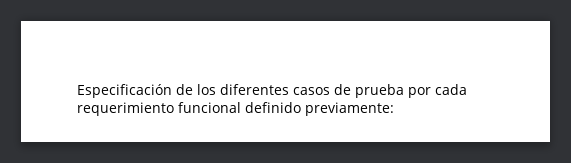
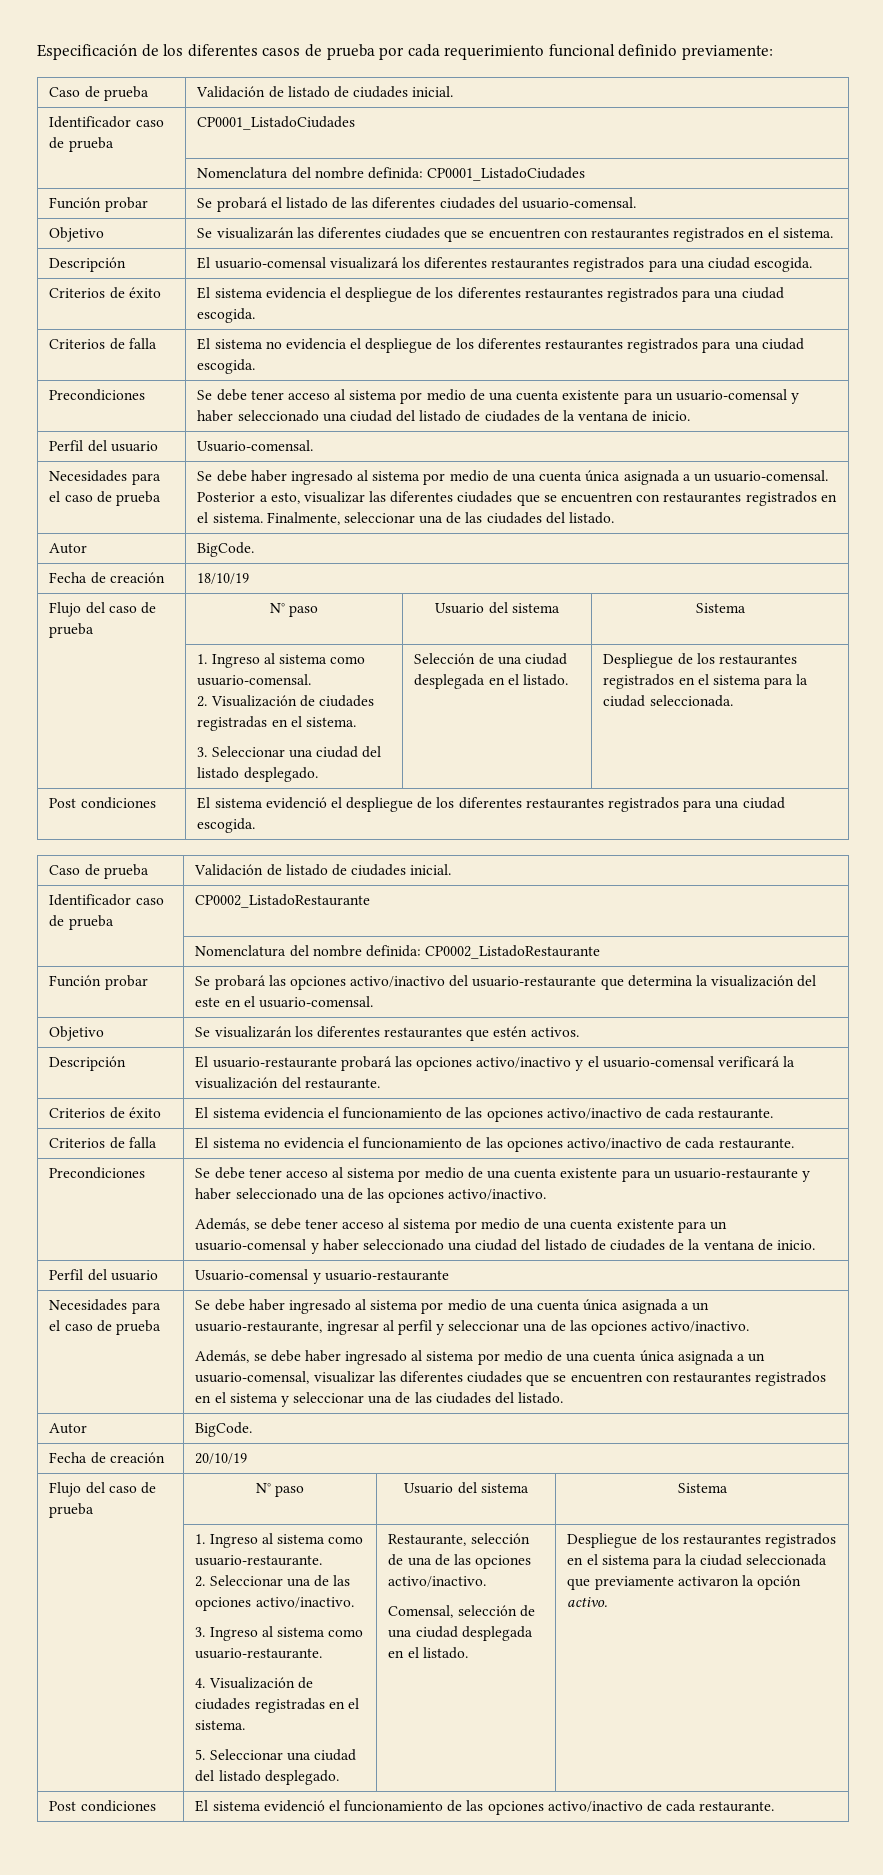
(394, 109) none -> [49,86,149,101] [196,86,454,98] [49,116,164,128] [49,137,114,152] [197,116,356,130] [197,167,586,181] [49,197,148,212] [197,197,637,212] [49,227,105,242] [197,227,833,242] [49,257,127,272] [197,257,813,272] [49,287,161,299] [197,287,784,302] [197,308,256,323] [49,338,157,350] [197,338,804,353] [197,359,256,374] [49,389,146,401] [197,389,800,404] [197,410,690,422] [49,440,158,452] [197,440,314,452] [49,470,161,485] [49,491,161,506] [197,470,829,485] [197,491,837,506] [197,512,615,525] [49,543,88,554] [197,542,255,557] [49,572,165,584] [197,573,250,584] [49,602,156,617] [49,623,95,638] [269,603,319,617] [435,602,560,614] [695,603,746,613] [197,653,366,668] [197,674,312,686] [197,695,374,707] [197,716,356,731] [197,746,382,758] [197,767,318,782] [414,653,567,665] [414,674,568,689] [603,653,797,668] [603,674,809,689] [603,695,733,707] [49,797,156,809] [197,797,785,812] [197,818,256,833] [49,864,149,879] [194,864,452,876] [49,894,164,906] [49,915,114,930] [195,894,371,908] [195,945,601,959] [49,975,148,990] [195,975,817,990] [195,996,373,1008] [49,1026,105,1041] [195,1026,579,1041] [49,1056,127,1071] [195,1056,796,1071] [195,1077,380,1089] [49,1107,161,1119] [195,1107,774,1122] [49,1137,157,1149] [195,1137,794,1152] [49,1167,146,1179] [195,1167,811,1182] [195,1188,547,1203] [195,1218,727,1233] [195,1239,815,1254] [49,1269,158,1281] [195,1269,449,1284] [49,1299,161,1314] [49,1320,161,1335] [195,1299,709,1314] [195,1320,750,1335] [195,1350,766,1365] [195,1371,827,1386] [195,1392,564,1407] [49,1423,88,1434] [195,1422,253,1437] [49,1452,165,1464] [195,1453,248,1464] [49,1482,156,1497] [49,1503,95,1518] [255,1483,305,1497] [404,1482,529,1494] [677,1483,728,1493] [195,1533,364,1548] [195,1555,323,1566] [195,1575,351,1587] [195,1597,354,1611] [195,1626,364,1641] [195,1648,323,1659] [195,1677,313,1689] [195,1698,359,1713] [195,1720,246,1730] [195,1749,356,1761] [195,1770,339,1785] [388,1533,530,1546] [388,1554,532,1569] [388,1576,487,1587] [388,1605,535,1618] [388,1626,533,1641] [388,1647,468,1659] [567,1533,837,1548] [567,1554,828,1569] [567,1575,802,1590] [567,1597,608,1607] [49,1800,156,1812] [195,1800,775,1815] // Caso de prueba | Validación de listado de ciudades inicial. // Identificador caso de prueba | CP0001_ListadoCiudades // | Nomenclatura del nombre definida: CP0001_ListadoCiudades // Función probar | Se probará el listado de las diferentes ciudades del usuario-comensal. // Objetivo | Se visualizarán las diferentes ciudades que se encuentren con restaurantes registrados en el sistema. // Descripción | El usuario-comensal visualizará los diferentes restaurantes registrados para una ciudad escogida. // Criterios de éxito | El sistema evidencia el despliegue de los diferentes restaurantes registrados para una ciudad escogida. // Criterios de falla | El sistema no evidencia el despliegue de los diferentes restaurantes registrados para una ciudad escogida. // Precondiciones | Se debe tener acceso al sistema por medio de una cuenta existente para un usuario-comensal y haber seleccionado una ciudad del listado de ciudades de la ventana de inicio. // Perfil del usuario | Usuario-comensal. // Necesidades para el caso de prueba | Se debe haber ingresado al sistema por medio de una cuenta única asignada a un usuario-comensal. Posterior a esto, visualizar las diferentes ciudades que se encuentren con restaurantes registrados en el sistema. Finalmente, seleccionar una de las ciudades del listado. // Autor | BigCode. // Fecha de creación | 18/10/19 // Flujo del caso de prueba | N° paso | Usuario del sistema | Sistema // | 1. Ingreso al sistema como usuario-comensal. // 2. Visualización de ciudades registradas en el sistema. // 3. Seleccionar una ciudad del listado desplegado. | Selección de una ciudad desplegada en el listado. | Despliegue de los restaurantes registrados en el sistema para la ciudad seleccionada. // Post condiciones | El sistema evidenció el despliegue de los diferentes restaurantes registrados para una ciudad escogida. // Caso de prueba | Validación de listado de ciudades inicial. // Identificador caso de prueba | CP0002_ListadoRestaurante // | Nomenclatura del nombre definida: CP0002_ListadoRestaurante // Función probar | Se probará las opciones activo/inactivo del usuario-restaurante que determina la visualización del este en el usuario-comensal. // Objetivo | Se visualizarán los diferentes restaurantes que estén activos. // Descripción | El usuario-restaurante probará las opciones activo/inactivo y el usuario-comensal verificará la visualización del restaurante. // Criterios de éxito | El sistema evidencia el funcionamiento de las opciones activo/inactivo de cada restaurante. // Criterios de falla | El sistema no evidencia el funcionamiento de las opciones activo/inactivo de cada restaurante. // Precondiciones | Se debe tener acceso al sistema por medio de una cuenta existente para un usuario-restaurante y haber seleccionado una de las opciones activo/inactivo. // Además, se debe tener acceso al sistema por medio de una cuenta existente para un usuario-comensal y haber seleccionado una ciudad del listado de ciudades de la ventana de inicio. // Perfil del usuario | Usuario-comensal y usuario-restaurante // Necesidades para el caso de prueba | Se debe haber ingresado al sistema por medio de una cuenta única asignada a un usuario-restaurante, ingresar al perfil y seleccionar una de las opciones activo/inactivo. // Además, se debe haber ingresado al sistema por medio de una cuenta única asignada a un usuario-comensal, visualizar las diferentes ciudades que se encuentren con restaurantes registrados en el sistema y seleccionar una de las ciudades del listado. // Autor | BigCode. // Fecha de creación | 20/10/19 // Flujo del caso de prueba | N° paso | Usuario del sistema | Sistema // | 1. Ingreso al sistema como usuario-restaurante. // 2. Seleccionar una de las opciones activo/inactivo. // 3. Ingreso al sistema como usuario-restaurante. // 4. Visualización de ciudades registradas en el sistema. // 5. Seleccionar una ciudad del listado desplegado. | Restaurante, selección de una de las opciones activo/inactivo. // Comensal, selección de una ciudad desplegada en el listado. | Despliegue de los restaurantes registrados en el sistema para la ciudad seleccionada que previamente activaron la opción activo. // Post condiciones | El sistema evidenció el funcionamiento de las opciones activo/inactivo de cada restaurante.

